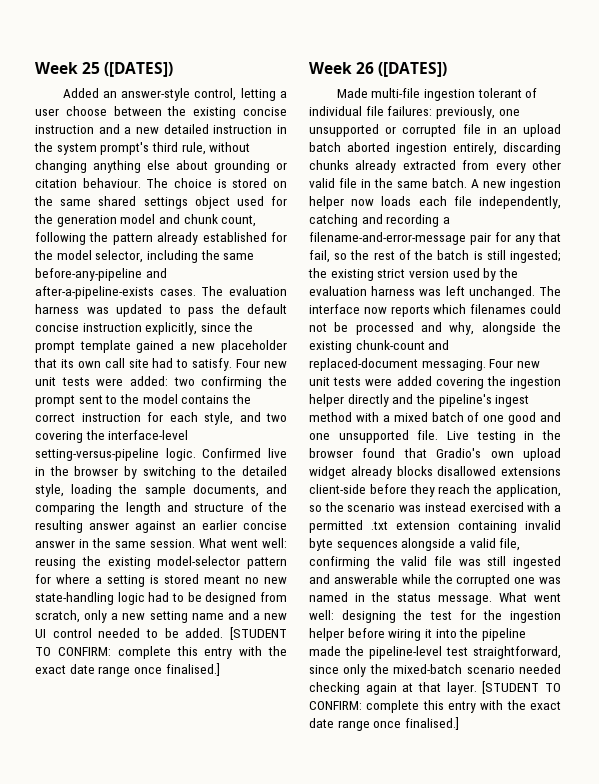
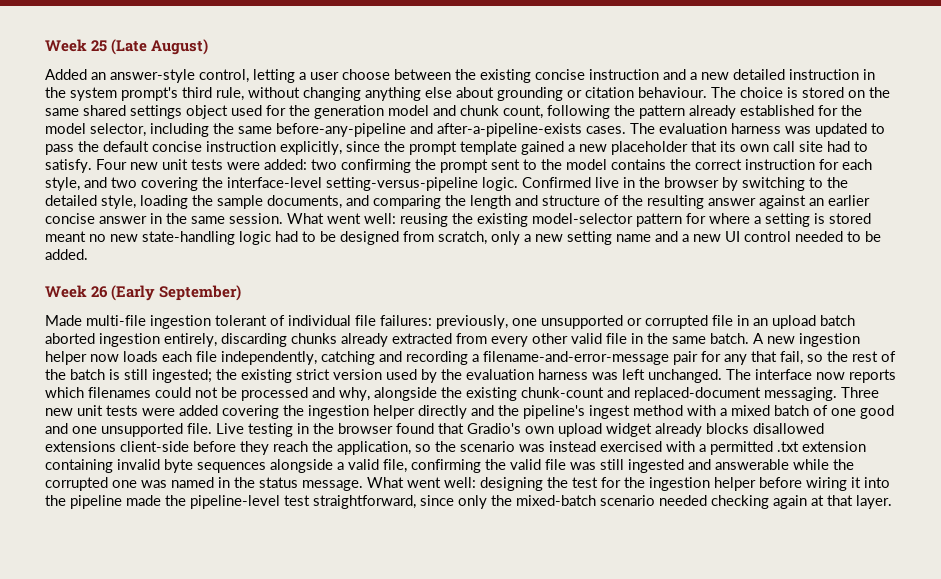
[104,62,174,77] ([DATES]) -> [111,39,209,55] (Late August)
[229,627,287,640] [35,646,287,659] [35,663,220,677] [STUDENT TO CONFIRM: complete this entry with the exact date range once finalised.] -> (88, 254) none
[378,62,448,77] ([DATES]) -> [111,285,242,301] (Early September)
[489,359,514,368] Four -> [841,387,879,398] Three
[482,681,561,694] [309,700,561,713] [309,717,459,731] [STUDENT TO CONFIRM: complete this entry with the exact date range once finalised.] -> (892, 502) none

